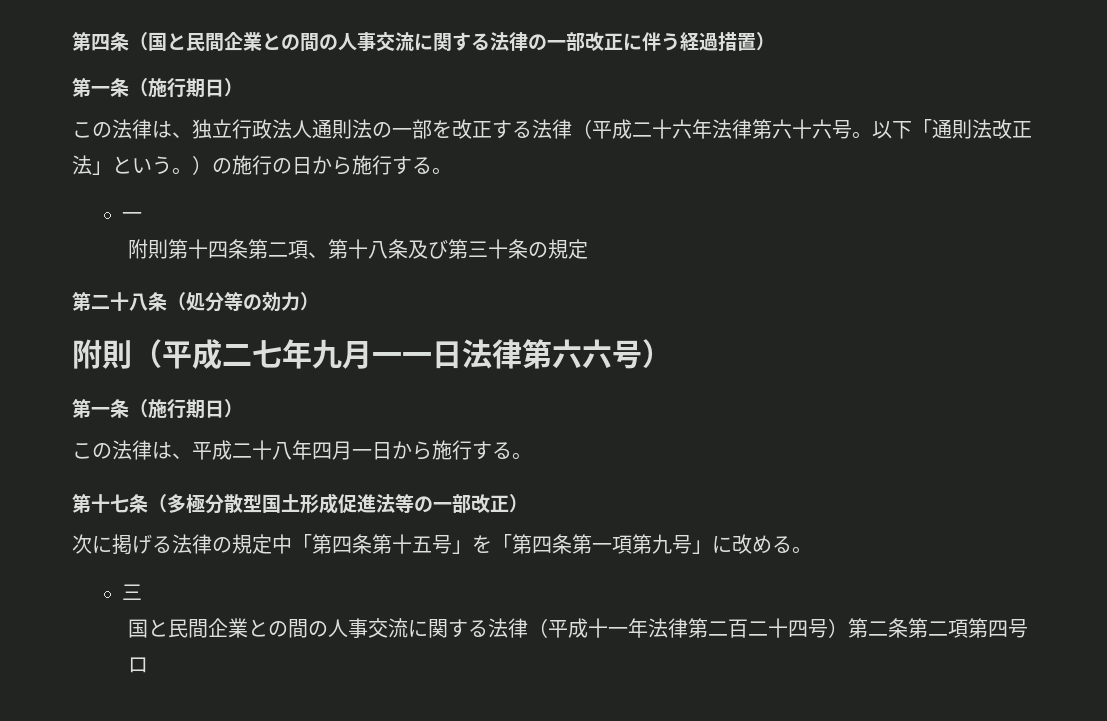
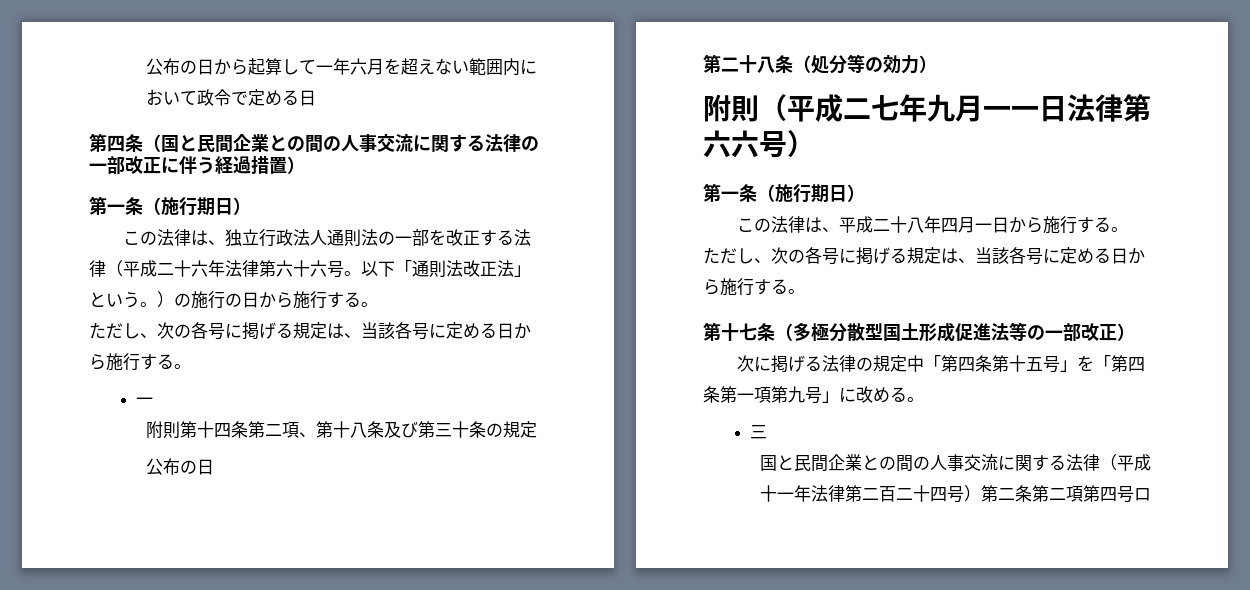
(72, 41) none -> [145,58,537,76] [145,89,316,106] 公布の日から起算して一年六月を超えない範囲内において政令で定める日 //
(452, 171) none -> [89,322,531,340] [89,353,191,371] // ただし、次の各号に掲げる規定は、当該各号に定める日から施行する。
(588, 249) none -> [145,458,214,475] // 公布の日
(532, 456) none -> [703,247,1145,265] [703,278,805,296] // ただし、次の各号に掲げる規定は、当該各号に定める日から施行する。

